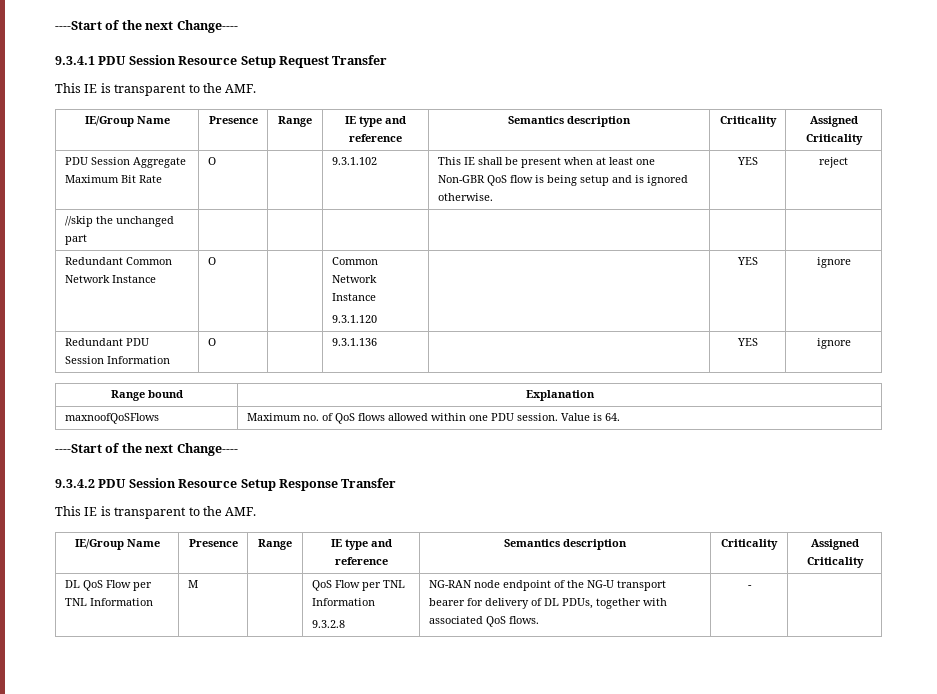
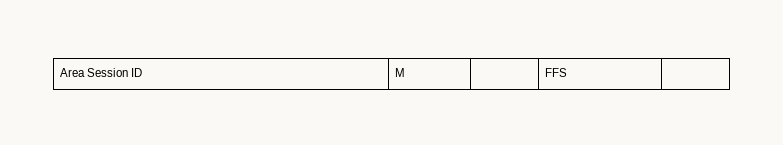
[55,20,238,33] [55,55,388,68] [55,83,257,96] [84,116,170,127] [208,116,258,124] [278,116,312,127] [345,116,406,127] [349,134,402,142] [508,116,631,127] [719,116,777,127] [809,116,858,127] [805,134,863,145] [64,157,186,168] [64,175,162,183] [207,157,216,165] [331,157,377,165] [437,157,655,168] [437,175,688,186] [437,193,493,201] [736,157,758,165] [819,157,848,168] [64,216,174,227] [64,234,87,245] [64,257,172,265] [64,275,156,283] [207,257,216,265] [331,257,378,265] [331,275,377,283] [331,293,376,301] [331,315,377,323] [736,257,758,265] [816,257,851,268] [64,338,149,346] [64,356,170,364] [207,338,216,346] [331,338,377,346] [736,338,758,346] [816,338,851,349] [110,390,183,401] [525,390,595,401] [64,413,159,424] [246,413,620,424] [55,443,238,456] [55,478,397,491] [55,506,257,519] [74,539,160,550] [188,539,238,547] [258,539,292,550] [330,539,392,550] [334,557,388,565] [504,539,627,550] [721,539,778,550] [810,539,859,550] [806,557,864,568] [64,580,152,591] [64,598,153,606] [187,580,198,588] [311,580,405,591] [311,598,375,606] [311,620,345,628] [428,580,666,591] [428,598,667,609] [428,616,539,627] [747,585,752,588] ----Start of the next Change---- // 9.3.4.1 PDU Session Resource Setup Request Transfer // This IE is transparent to the AMF. // IE/Group Name | Presence | Range | IE type and reference | Semantics description | Criticality | Assigned Criticality // PDU Session Aggregate Maximum Bit Rate | O | | 9.3.1.102 | This IE shall be present when at least one Non-GBR QoS flow is being setup and is ignored otherwise. | YES | reject // //skip the unchanged part | | | | | | // Redundant Common Network Instance | O | | Common Network Instance // 9.3.1.120 | | YES | ignore // Redundant PDU Session Information | O | | 9.3.1.136 | | YES | ignore // Range bound | Explanation // maxnoofQoSFlows | Maximum no. of QoS flows allowed within one PDU session. Value is 64. // ----Start of the next Change---- // 9.3.4.2 PDU Session Resource Setup Response Transfer // This IE is transparent to the AMF. // IE/Group Name | Presence | Range | IE type and reference | Semantics description | Criticality | Assigned Criticality // DL QoS Flow per TNL Information | M | | QoS Flow per TNL Information // 9.3.2.8 | NG-RAN node endpoint of the NG-U transport bearer for delivery of DL PDUs, together with associated QoS flows. | - -> [59,68,142,77] [394,68,405,77] [544,68,567,77] Area Session ID | M | | FFS

